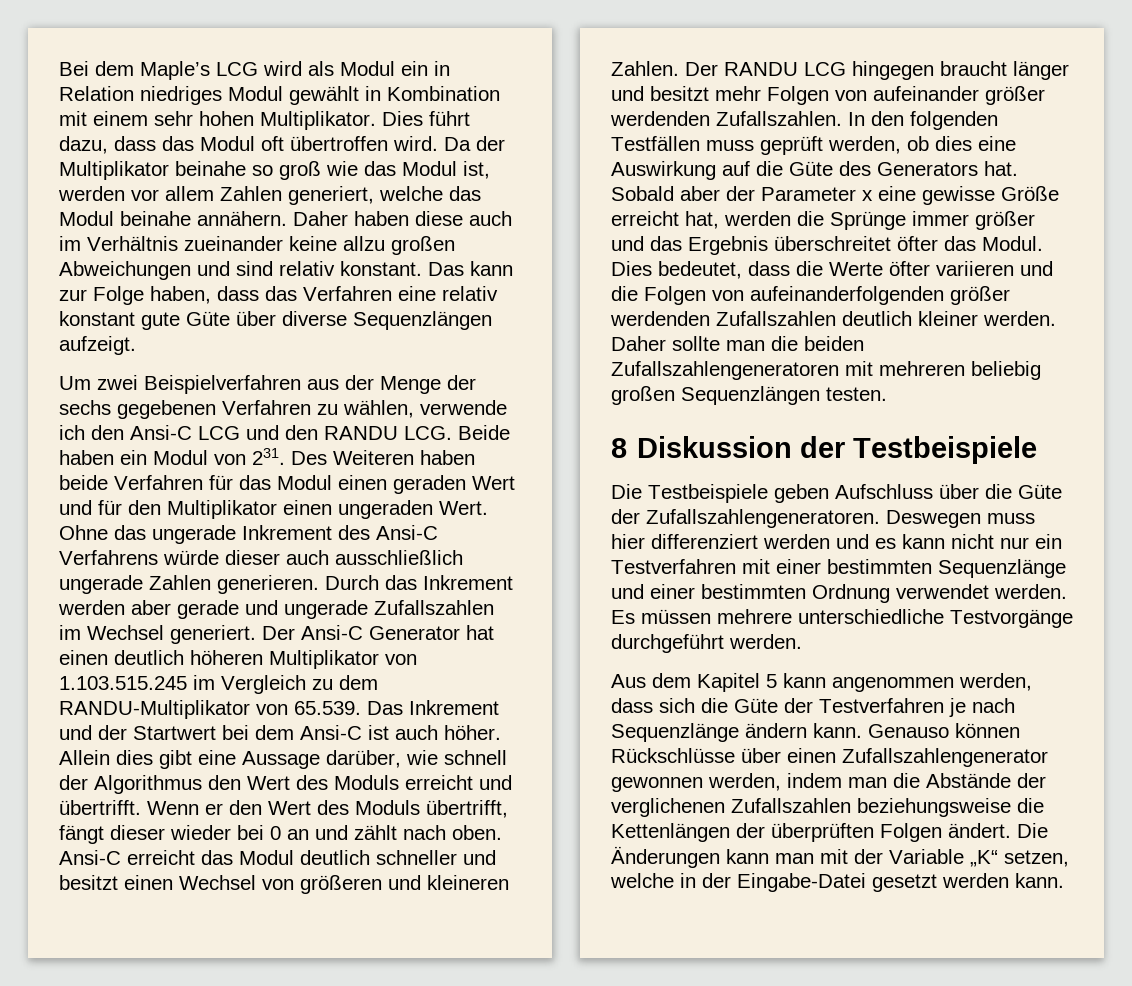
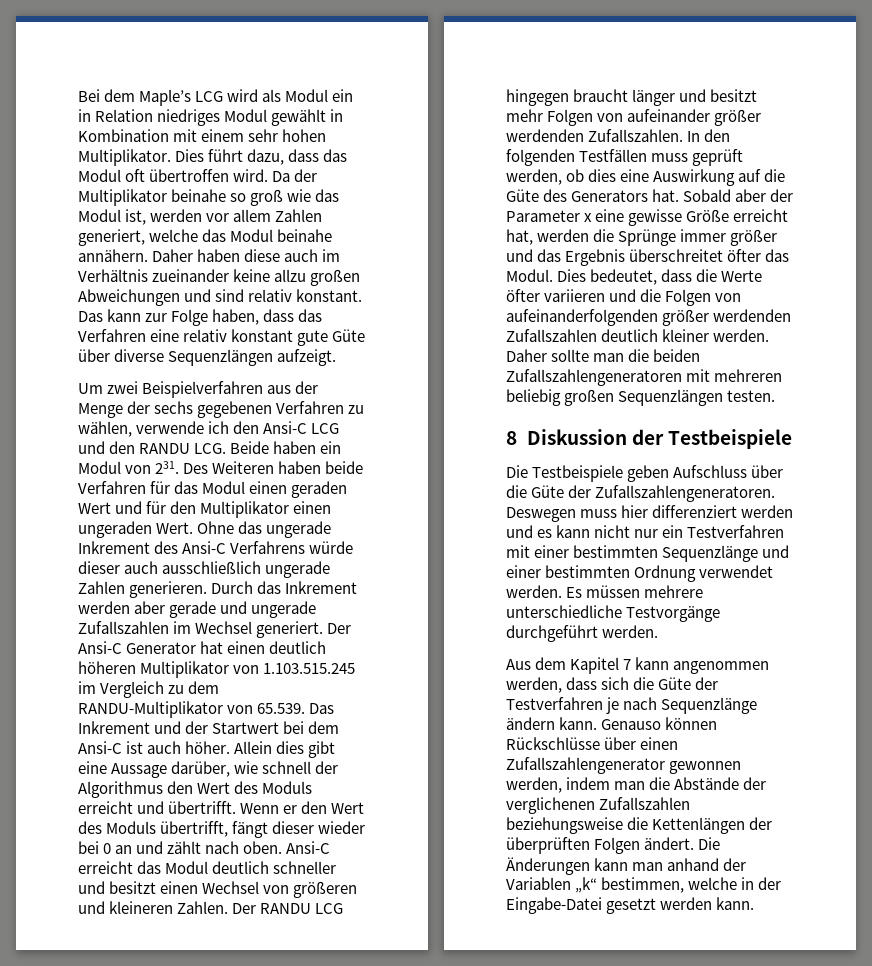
[766,674,777,688] 5 -> [623,659,632,670] 7
[820,849,1069,867] mit der Variable „K“ setzen, -> [667,858,747,871] [506,877,685,893] anhand der Variablen „k“ bestimmen,

